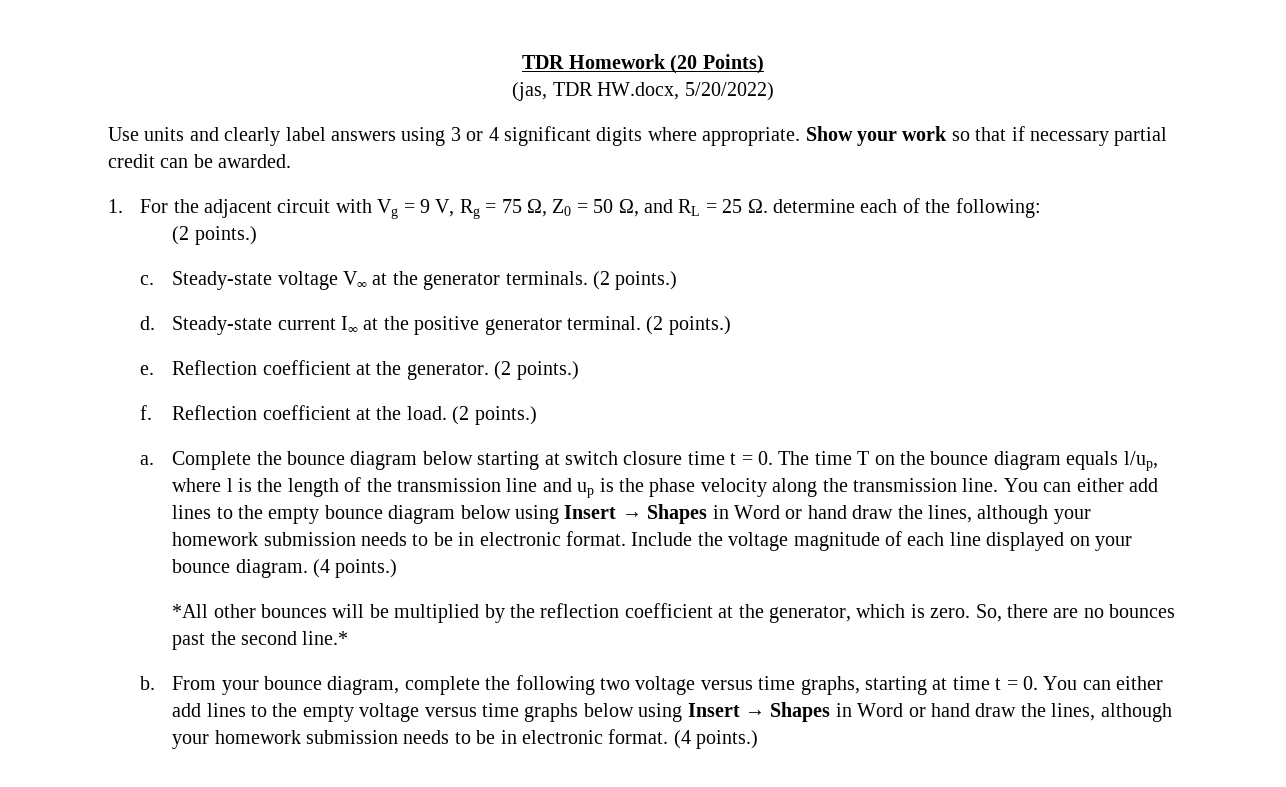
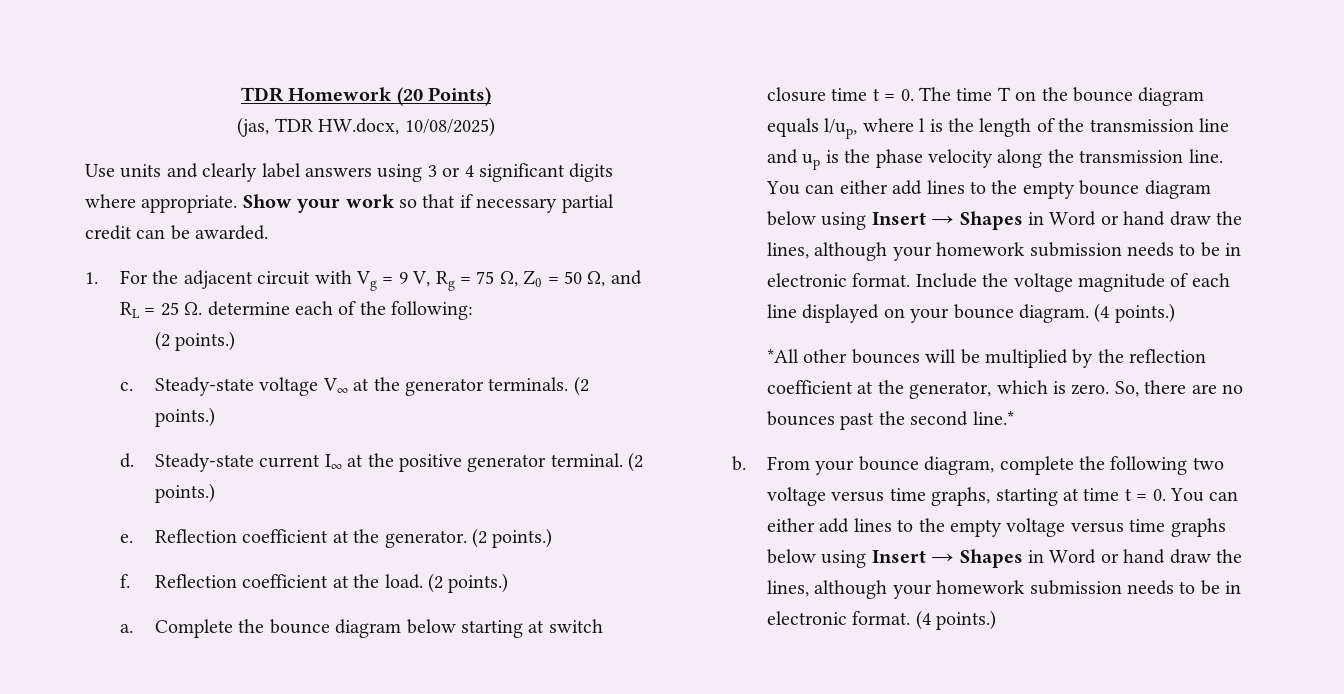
[684,82,774,101] 5/20/2022) -> [404,117,495,137] 10/08/2025)

